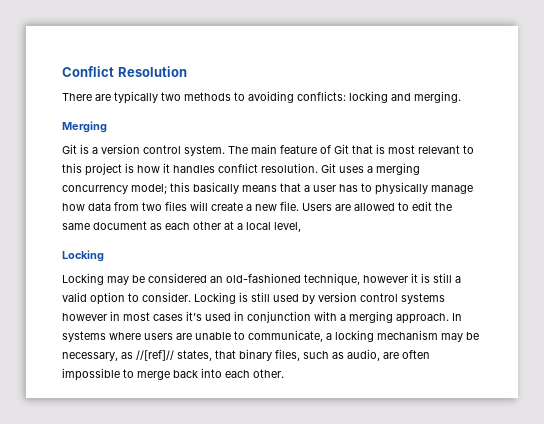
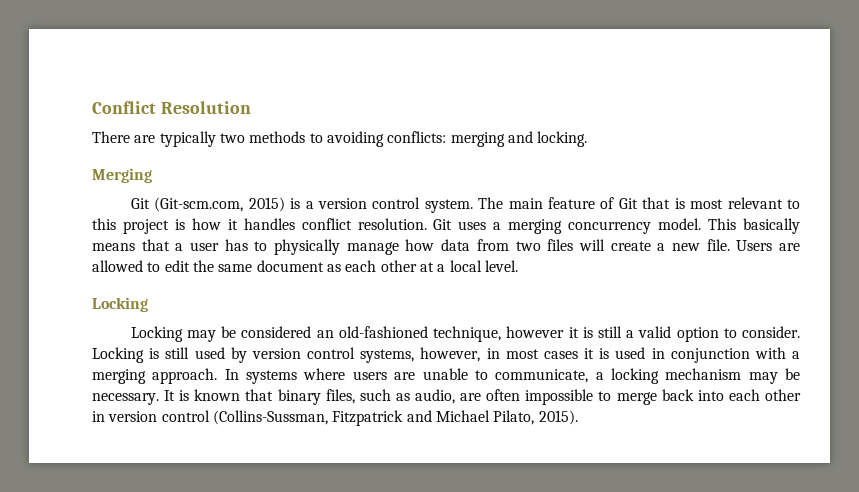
[349,91,461,103] locking and merging. -> [450,131,588,147] merging and locking.
(77, 149) none -> [154,197,285,212] (Git-scm.com, 2015)
[131,182,190,194] model; this -> [658,218,737,230] model. This
[274,222,301,232] level, -> [484,260,518,272] level.
[401,293,445,304] [62,313,107,321] systems however -> [360,347,481,363] systems, however,
[186,311,202,321] it’s -> [584,348,610,359] it is
[62,350,212,361] necessary, as //[ref]// states, -> [92,389,241,405] necessary. It is known
[253,369,284,378] other. -> [764,389,801,401] [92,410,578,426] other in version control (Collins-Sussman, Fitzpatrick and Michael Pilato, 2015).

